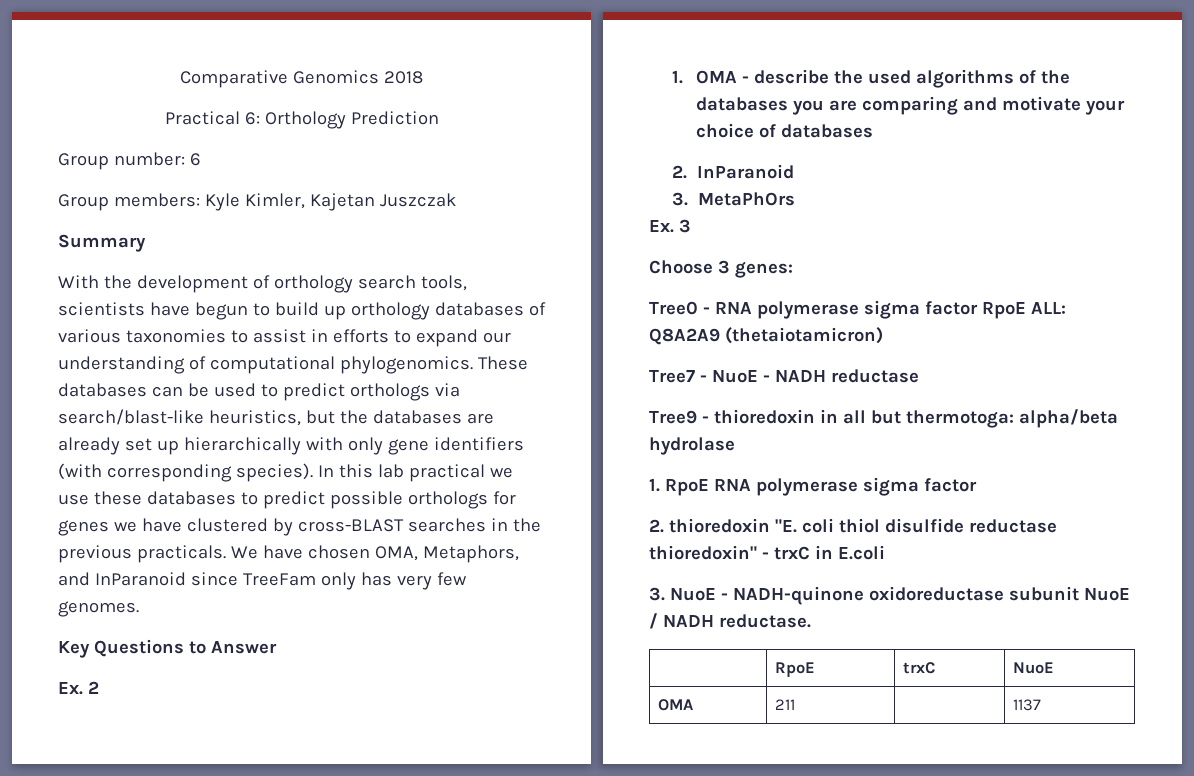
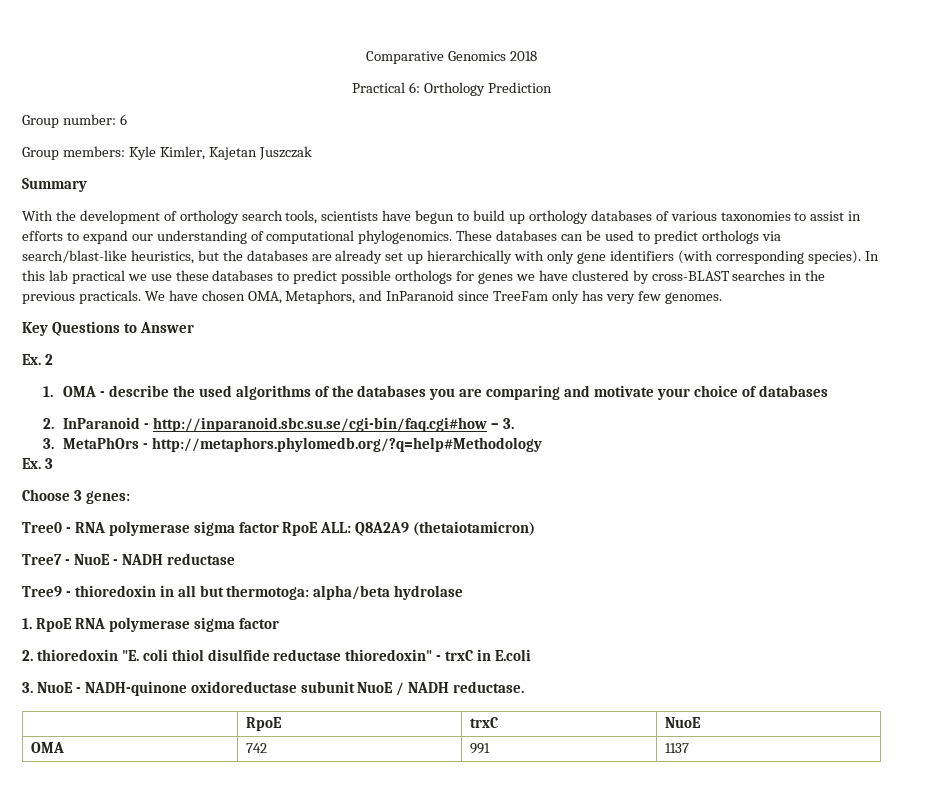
(794, 171) none -> [144,417,514,432] - http://inparanoid.sbc.su.se/cgi-bin/faq.cgi#how – 3.
(795, 199) none -> [143,437,542,452] - http://metaphors.phylomedb.org/?q=help#Methodology
[775,699,796,710] 211 | -> [246,743,268,753] [470,743,491,754] 742 | 991

